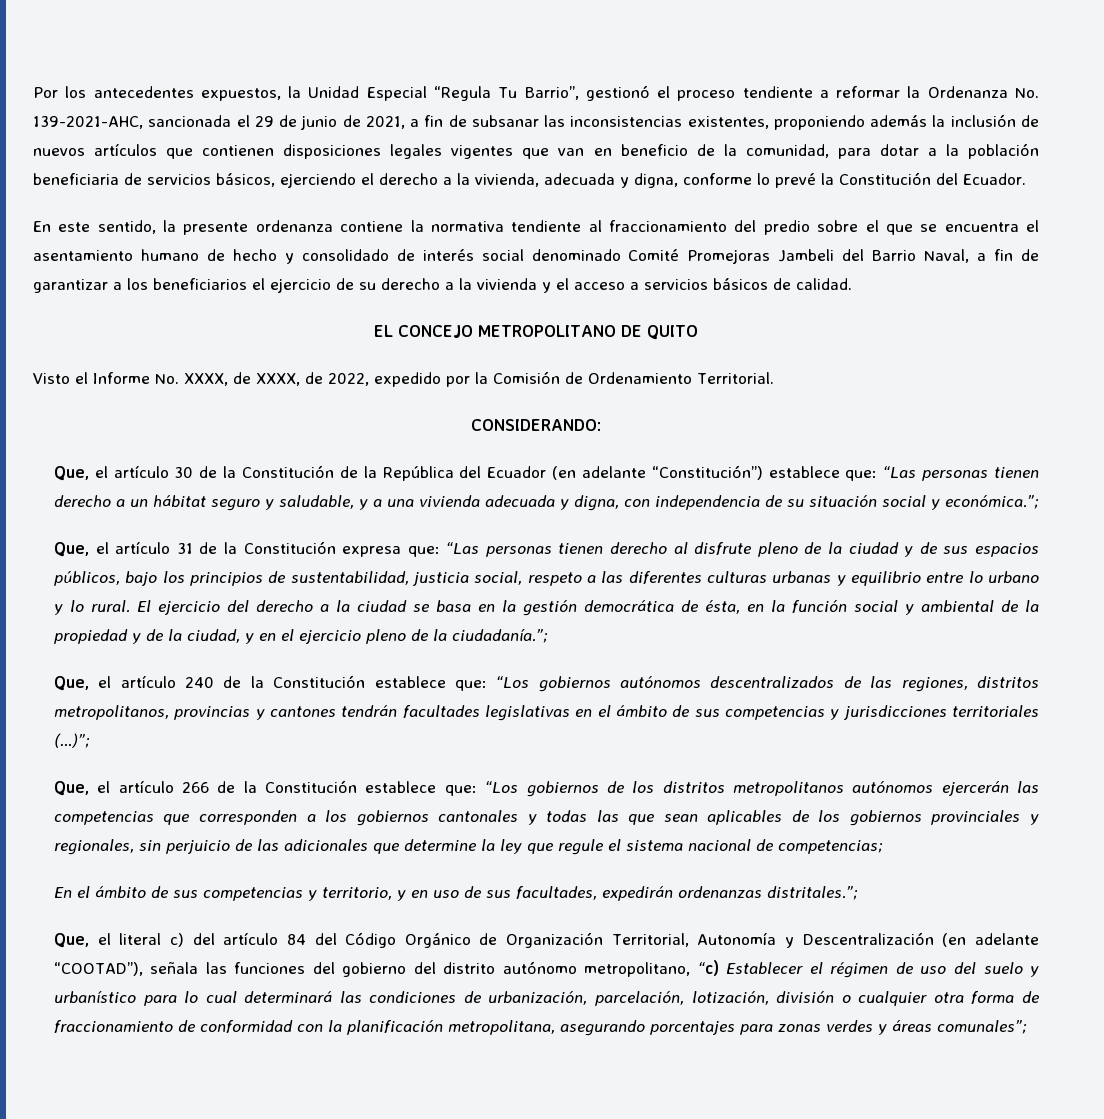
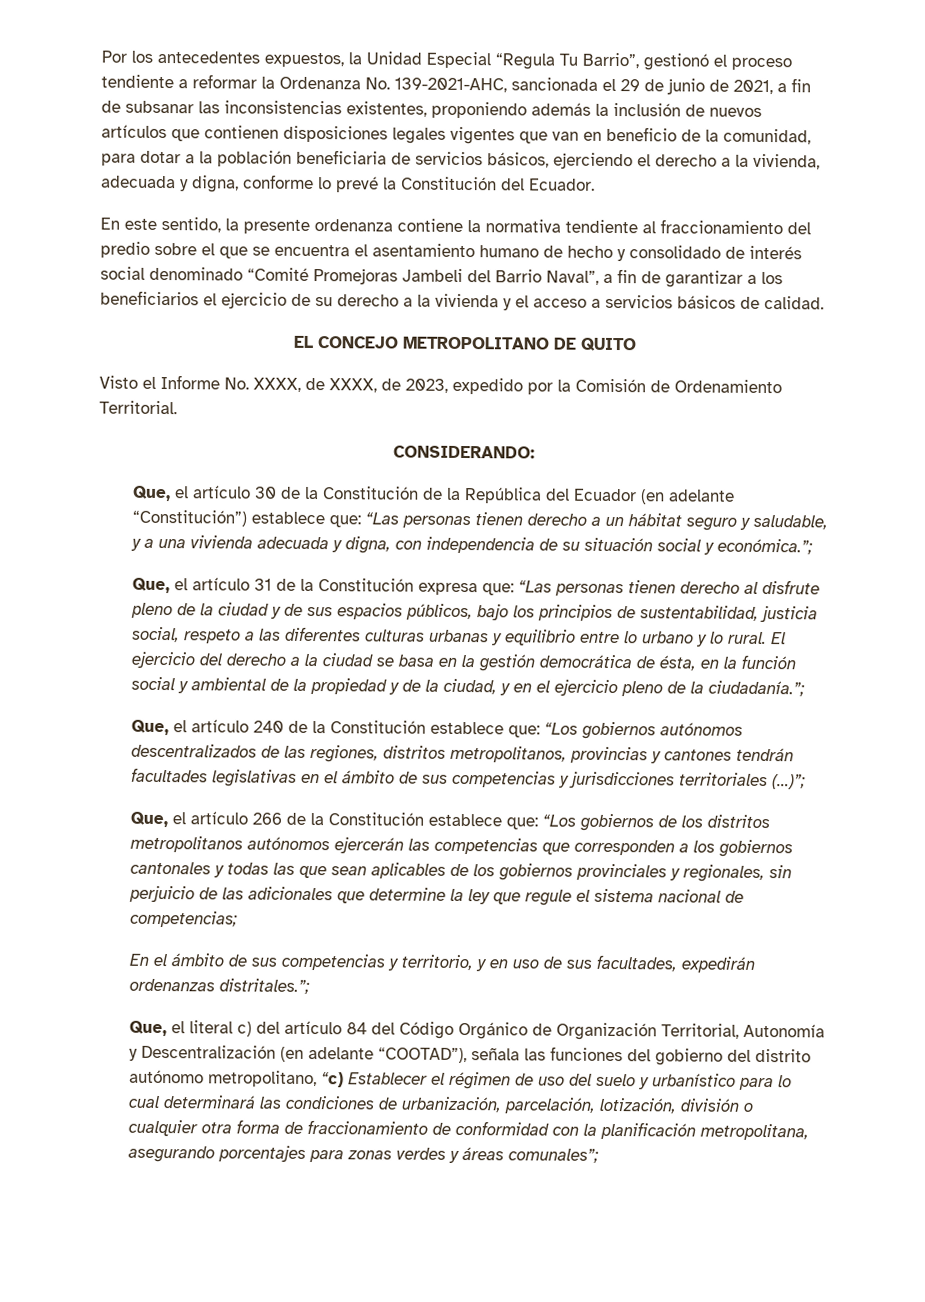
[628,249,680,261] Comité -> [247,267,309,281] “Comité
[924,249,970,263] Naval, -> [546,270,599,285] Naval”,
[328,373,369,386] 2022, -> [405,378,448,393] 2023,

